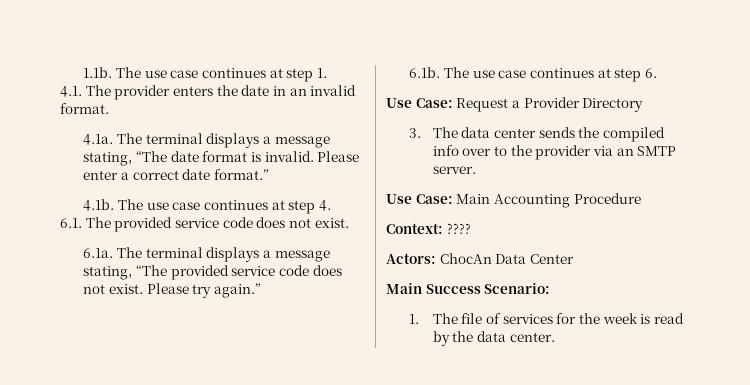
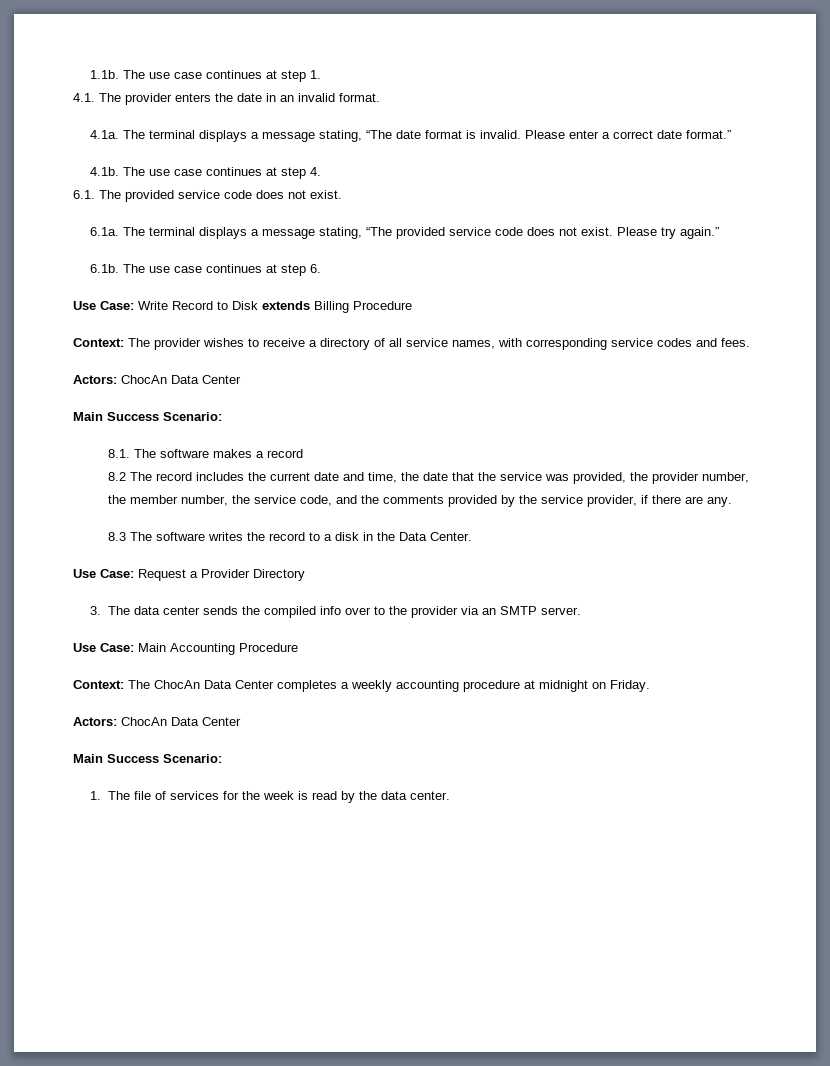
(657, 73) none -> [73,301,412,313] [73,338,750,350] [73,375,241,384] [73,412,222,421] [107,449,303,458] [107,472,749,484] [107,495,732,507] [107,532,472,541] // Use Case: Write Record to Disk extends Billing Procedure // Context: The provider wishes to receive a directory of all service names, with corresponding service codes and fees. // Actors: ChocAn Data Center // Main Success Scenario: // 8.1. The software makes a record // 8.2 The record includes the current date and time, the date that the service was provided, the provider number, the member number, the service code, and the comments provided by the service provider, if there are any. // 8.3 The software writes the record to a disk in the Data Center.
[446,223,471,234] ???? -> [128,680,650,692] The ChocAn Data Center completes a weekly accounting procedure at midnight on Friday.

